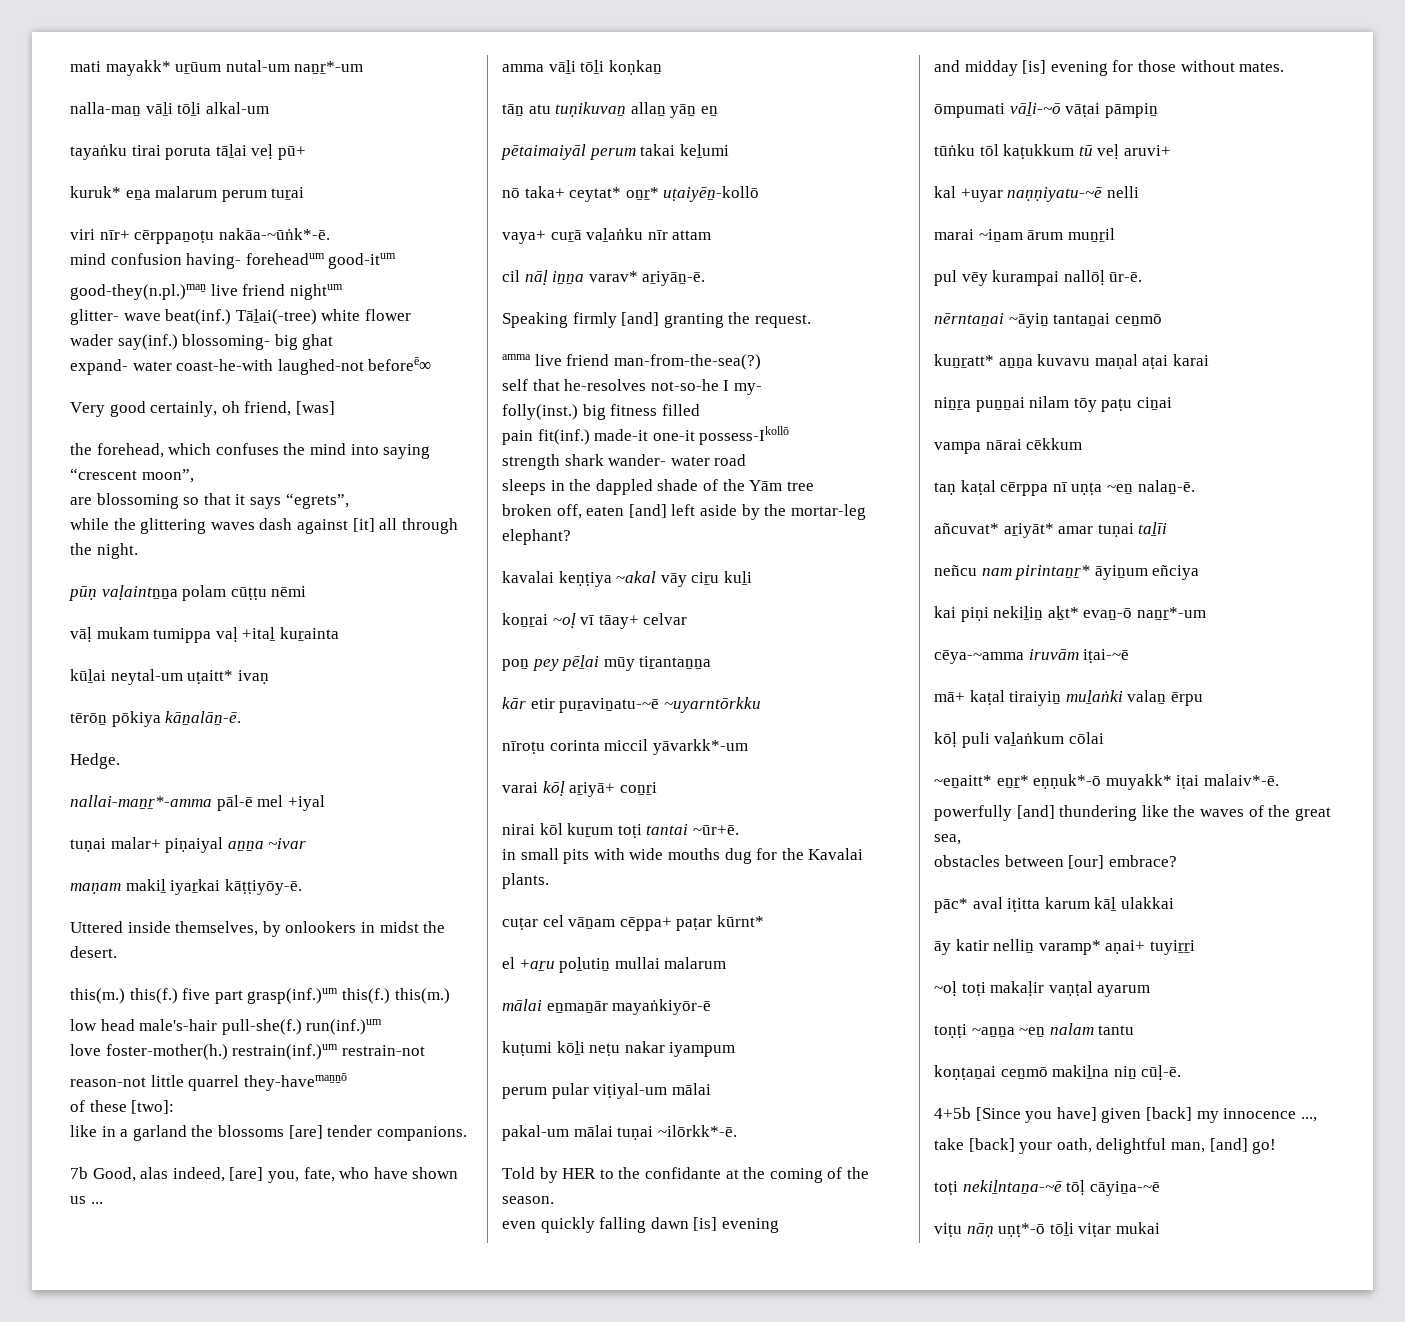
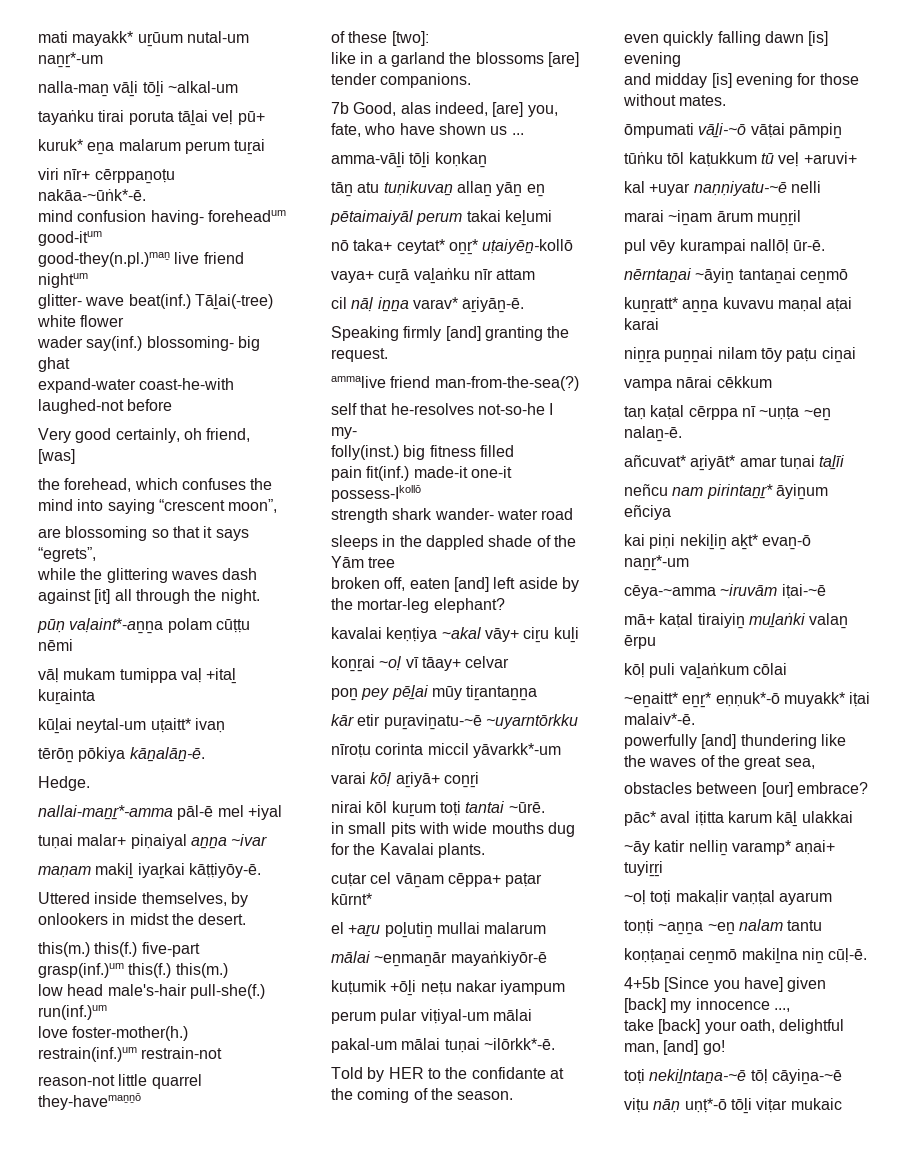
[205,102,269,114] alkal-um -> [167,81,238,93] ~alkal-um
[70,359,172,375] expand- water -> [38,378,136,393] expand-water
[368,357,432,371] beforeē∞ -> [127,399,173,411] before
[101,585,178,600] vaḷaintṉṉa -> [69,618,164,634] vaḷaint*-aṉṉa
[182,988,243,1004] five part -> [141,942,200,957] five-part
[502,60,576,74] amma vāḻi -> [331,152,405,168] amma-vāḻi
[502,354,562,366] amma live -> [331,376,386,388] ammalive
[660,573,687,587] vāy -> [484,628,519,642] vāy+
[692,825,739,835] ~ūr+ē. -> [508,802,545,813] ~ūrē.
[546,1001,608,1013] eṉmaṉār -> [374,952,448,967] ~eṉmaṉār
[502,1041,585,1056] kuṭumi kōḻi -> [331,980,417,996] kuṭumik +ōḻi
[1123,145,1171,156] aruvi+ -> [803,152,857,164] +aruvi+
[1071,482,1103,495] uṇṭa -> [759,406,800,420] ~uṇṭa
[1028,649,1079,660] iruvām -> [720,584,778,596] ~iruvām
[934,941,951,955] āy -> [624,841,650,855] ~āy
[1115,1222,1160,1234] mukai -> [790,1098,842,1110] mukaic

